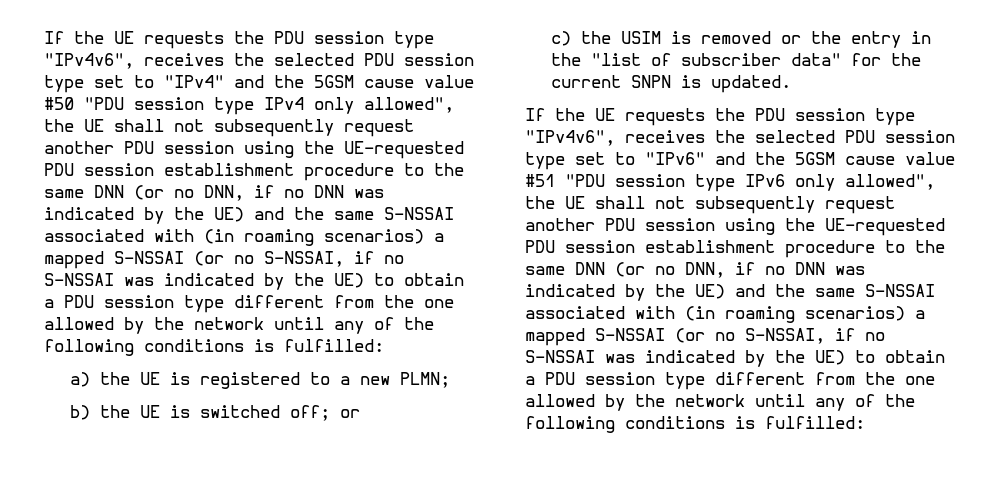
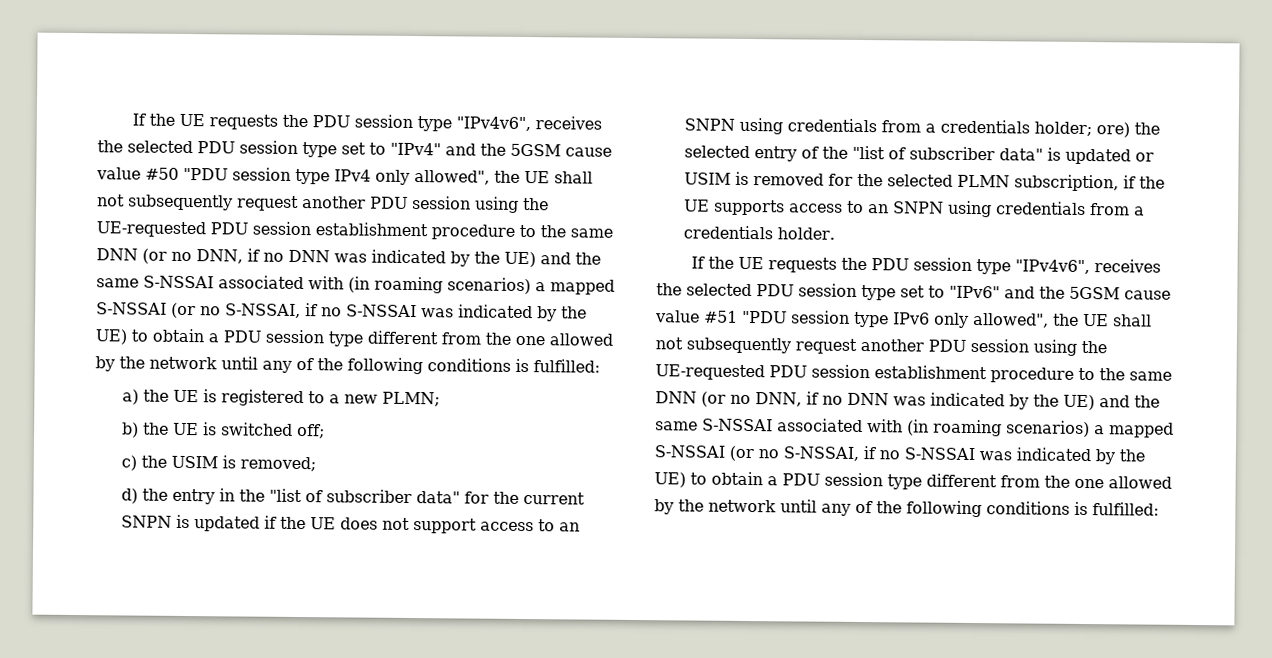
[340,409,361,418] or -> (326, 431) none
[701,31,802,44] removed or -> [240,456,317,472] [121,488,139,504] removed; // d)
[711,75,792,93] updated. -> [194,515,581,534] [684,117,1161,138] [684,145,1155,165] [684,171,1166,192] [684,199,1146,218] [683,225,836,240] updated if the UE does not support access to an SNPN using credentials from a credentials holder; ore) the selected entry of the "list of subscriber data" is updated or USIM is removed for the selected PLMN subscription, if the UE supports access to an SNPN using credentials from a credentials holder.

